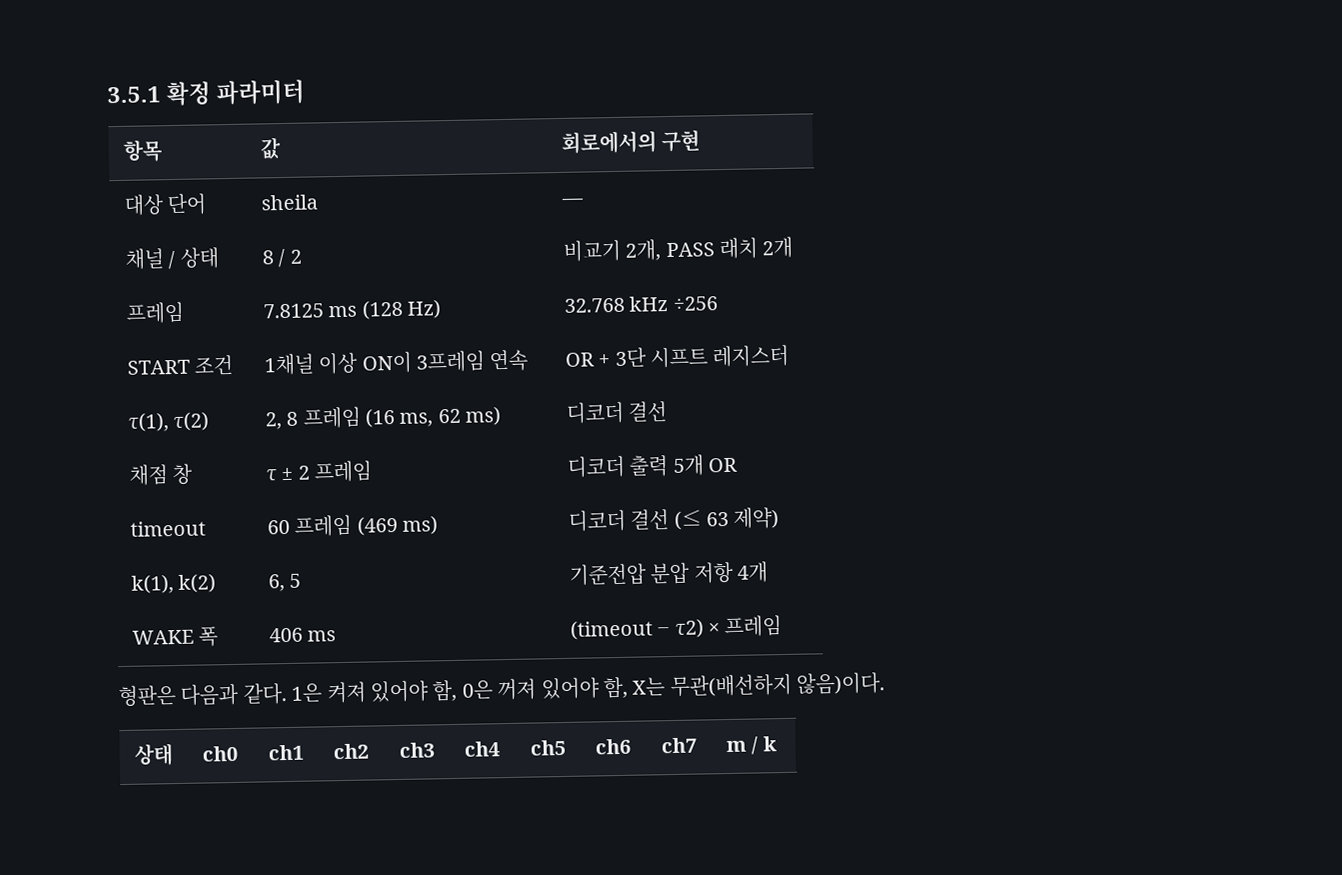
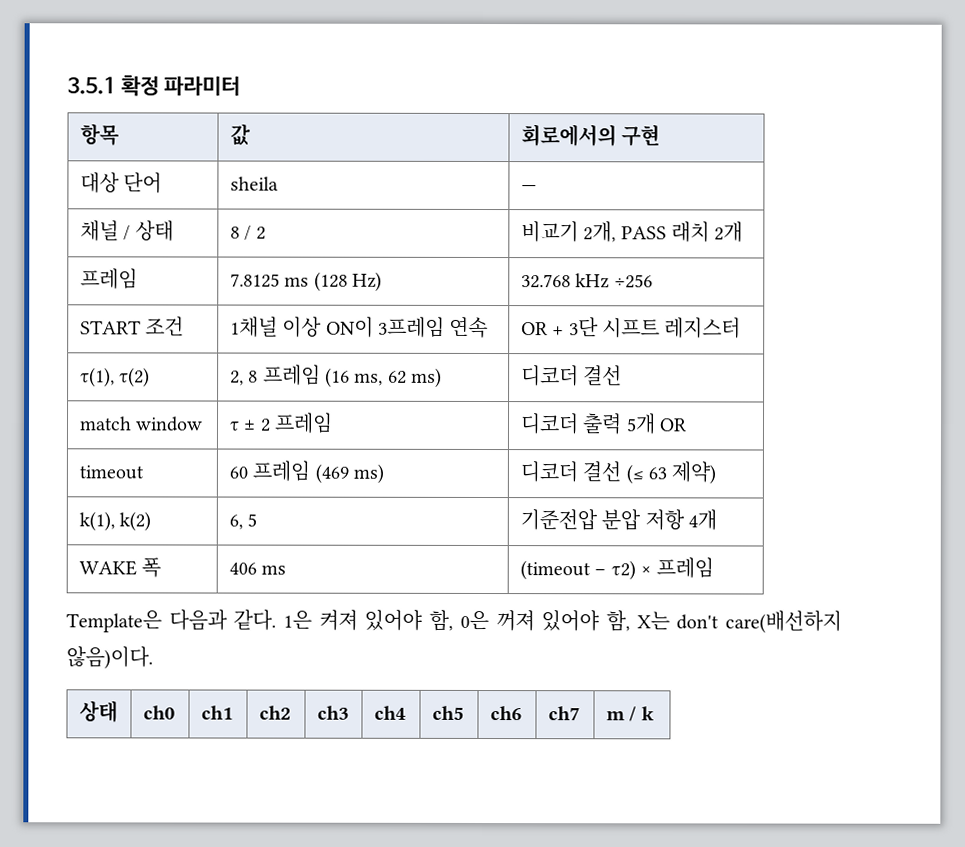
[128,463,194,486] 채점 창 -> [78,416,204,432] match window
[118,685,176,708] 형판은 -> [66,610,162,633] Template은
[669,673,792,698] 무관(배선하지 -> [676,610,842,634] don't care(배선하지

